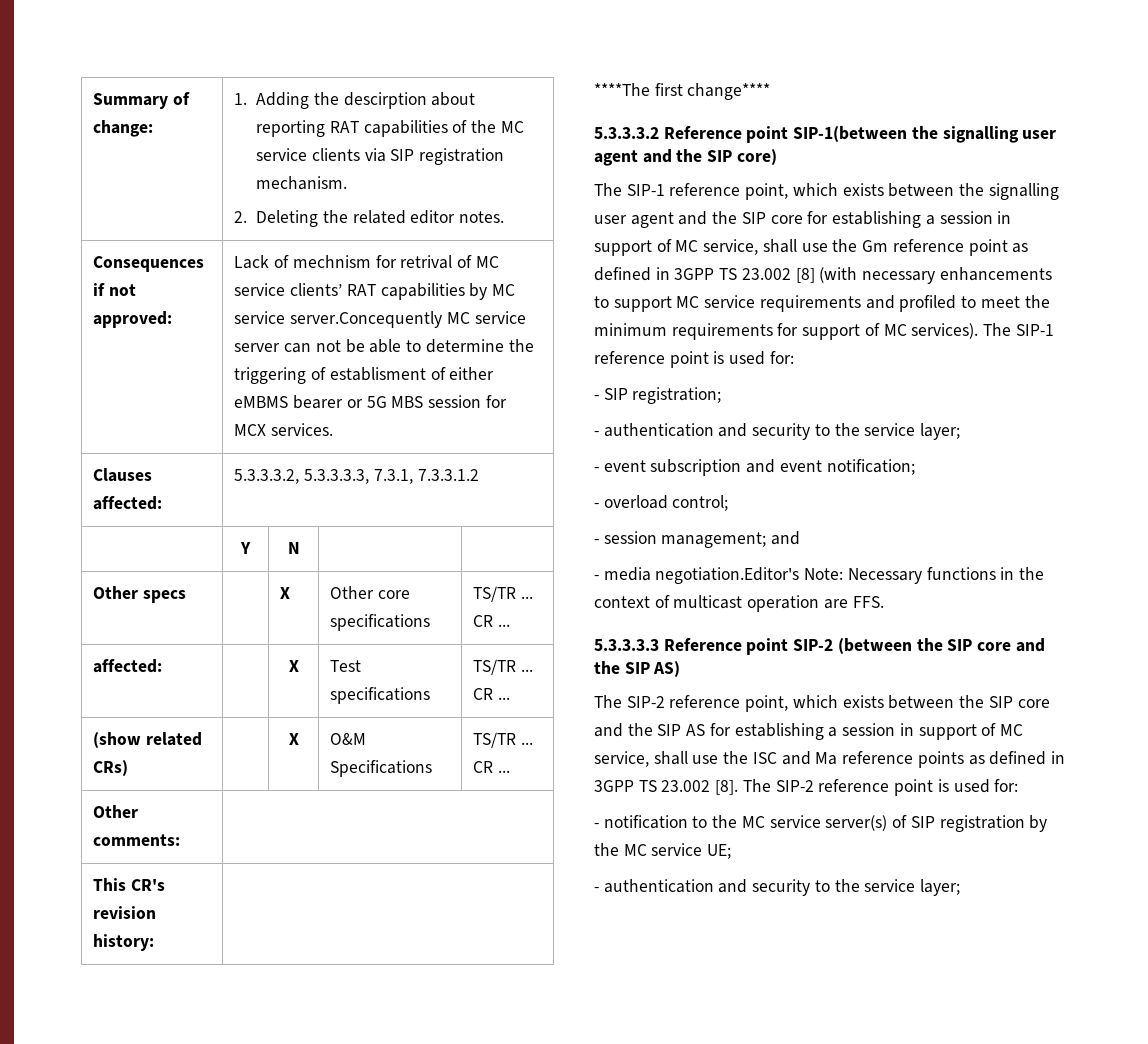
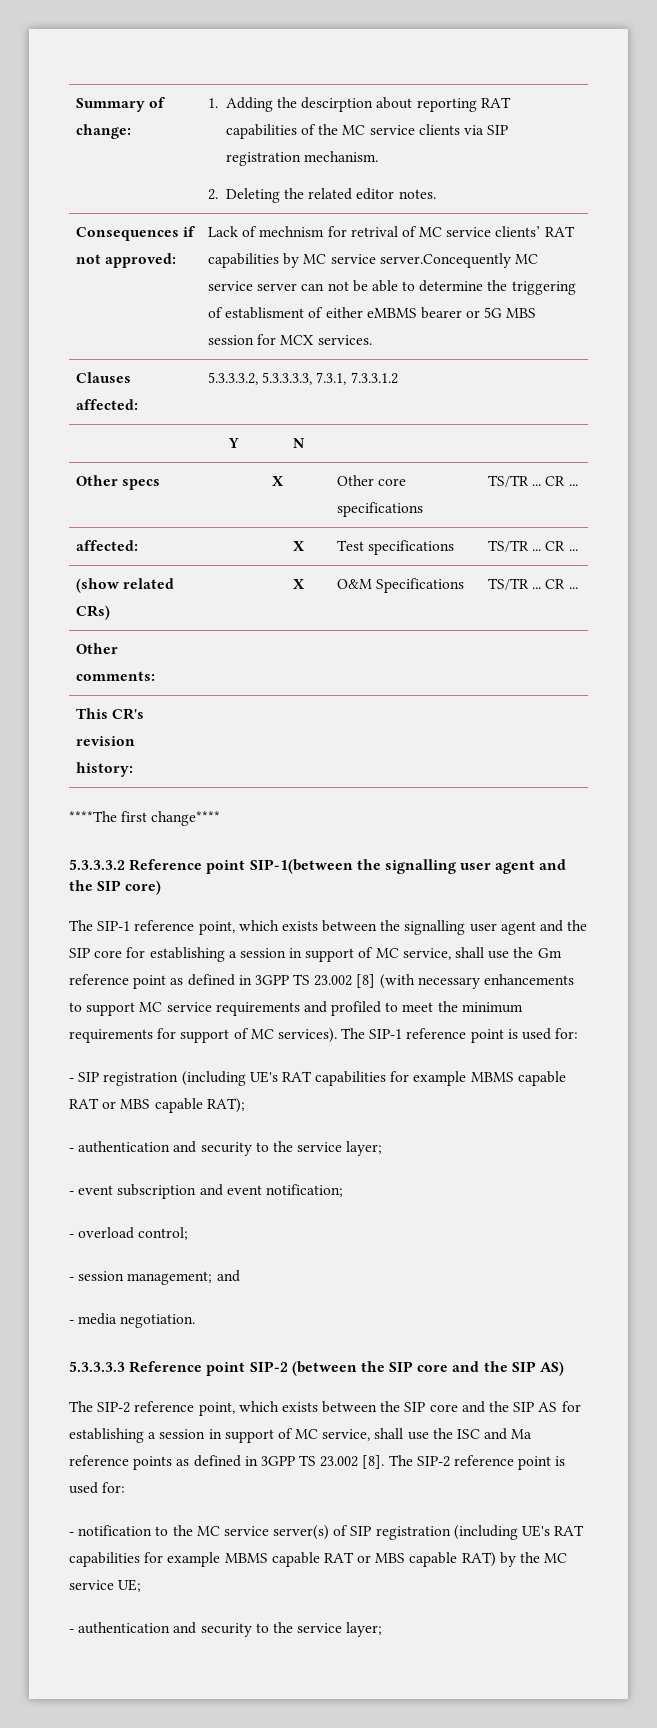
[632,387,722,404] registration; -> [103,1071,566,1086] [69,1098,245,1113] registration (including UE's RAT capabilities for example MBMS capable RAT or MBS capable RAT);
[655,567,1045,584] [594,595,884,612] negotiation.Editor's Note: Necessary functions in the context of multicast operation are FFS. -> [120,1314,196,1328] negotiation.
(1025, 823) none -> [453,1525,585,1540] [69,1552,496,1567] (including UE's RAT capabilities for example MBMS capable RAT or MBS capable RAT)

